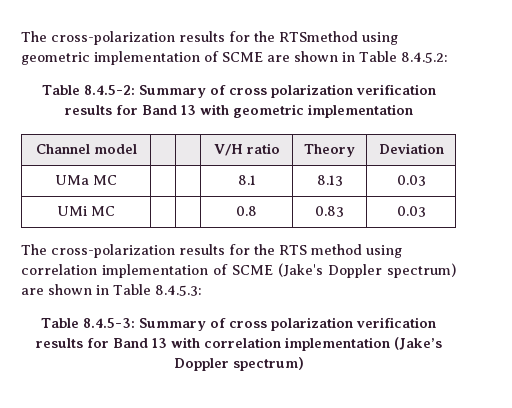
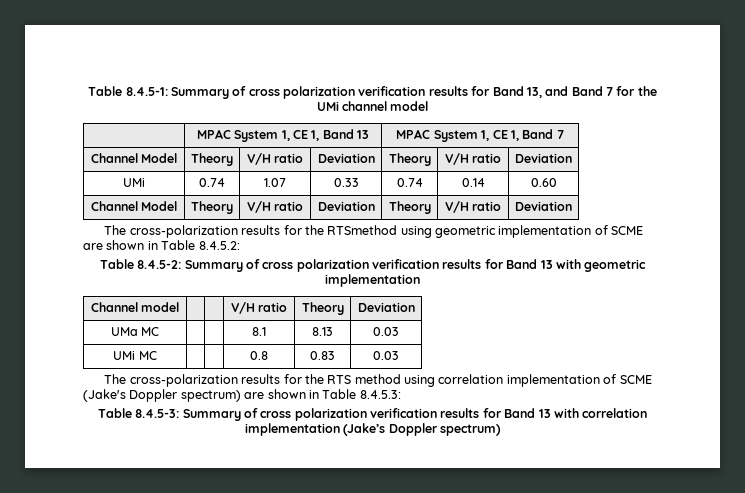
(21, 36) none -> [88,86,657,99] [316,101,429,111] [196,129,370,142] [396,129,564,142] [90,153,178,163] [191,153,233,166] [246,153,304,165] [317,153,375,163] [388,153,431,166] [444,153,502,165] [515,153,572,163] [123,178,145,187] [199,178,225,187] [264,178,286,187] [333,178,359,187] [396,178,423,187] [461,178,485,187] [530,178,557,187] [90,201,178,211] [191,201,233,214] [246,201,304,213] [317,201,375,211] [388,201,431,214] [444,201,502,213] [515,201,572,211] Table 8.4.5-1: Summary of cross polarization verification results for Band 13, and Band 7 for the UMi channel model // | MPAC System 1, CE 1, Band 13 | MPAC System 1, CE 1, Band 7 // Channel Model | Theory | V/H ratio | Deviation | Theory | V/H ratio | Deviation // UMi | 0.74 | 1.07 | 0.33 | 0.74 | 0.14 | 0.60 // Channel Model | Theory | V/H ratio | Deviation | Theory | V/H ratio | Deviation //

